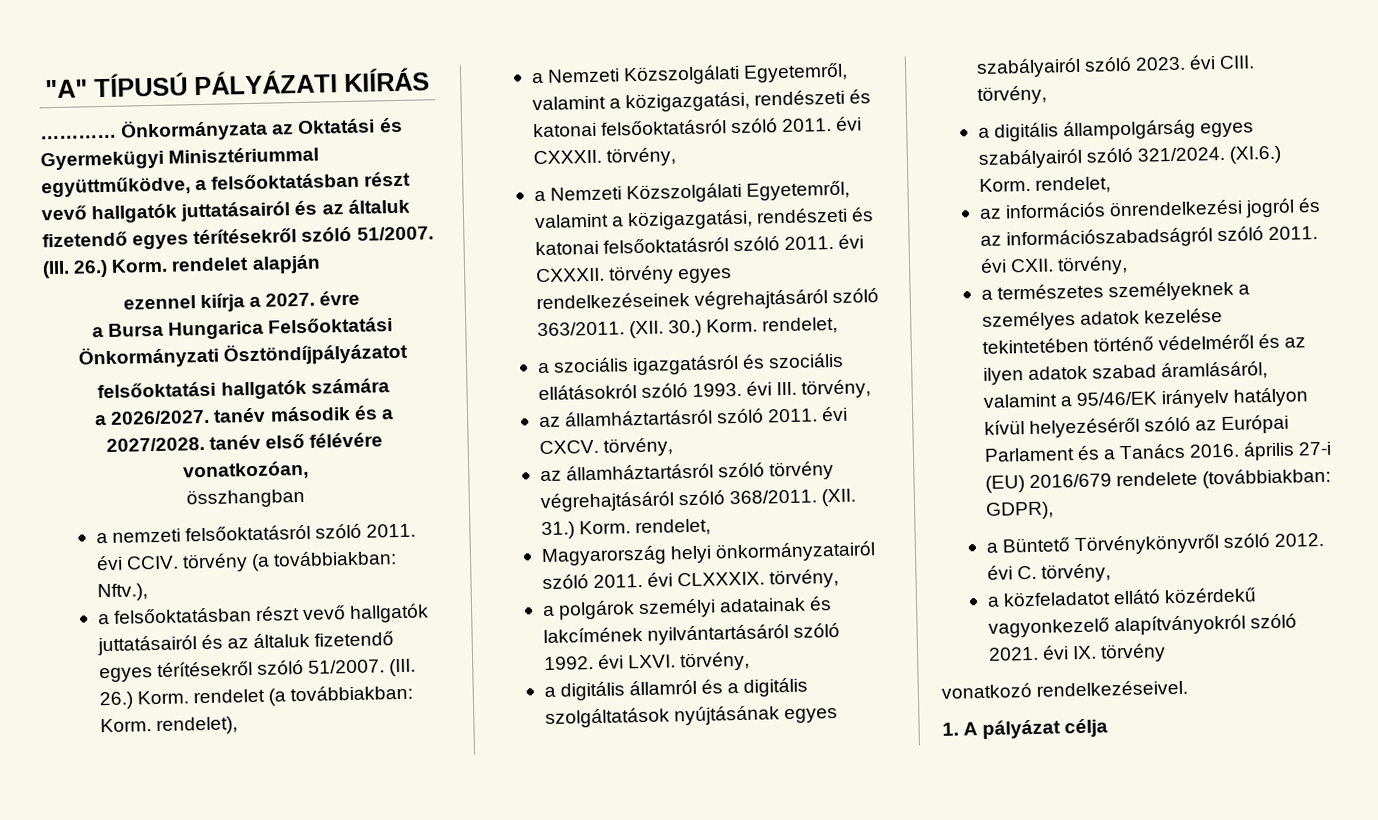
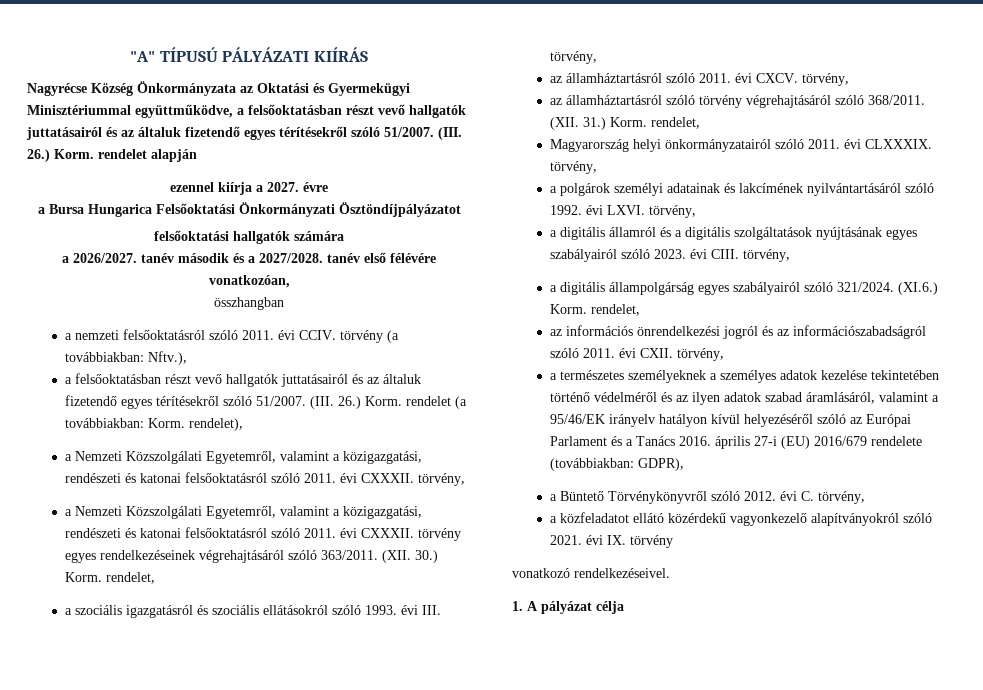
[40,134,117,140] ………… -> [27,83,133,96] Nagyrécse Község

